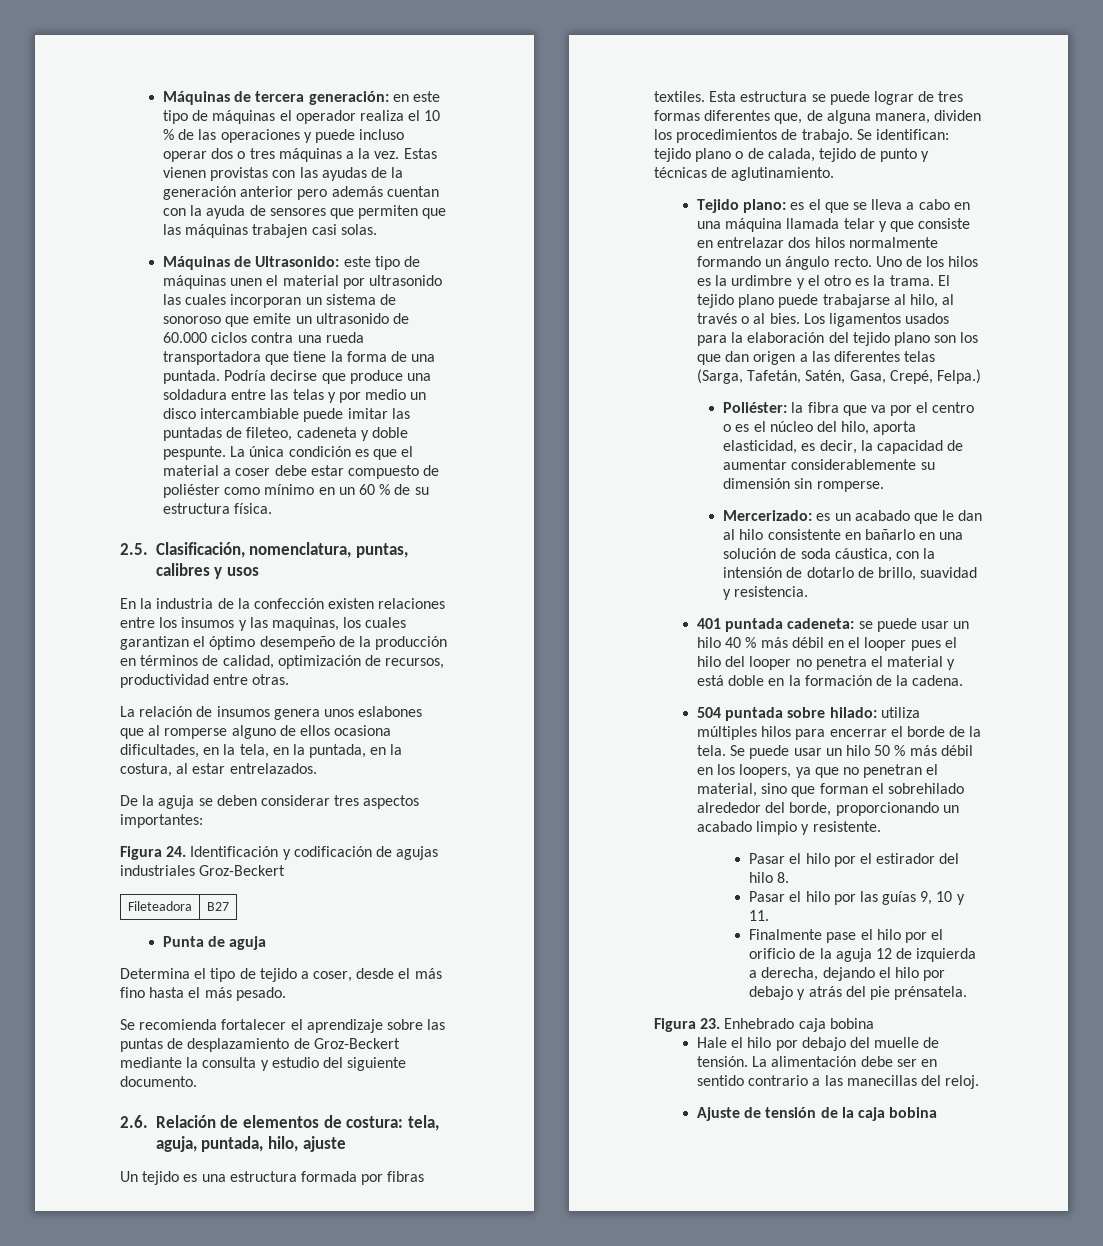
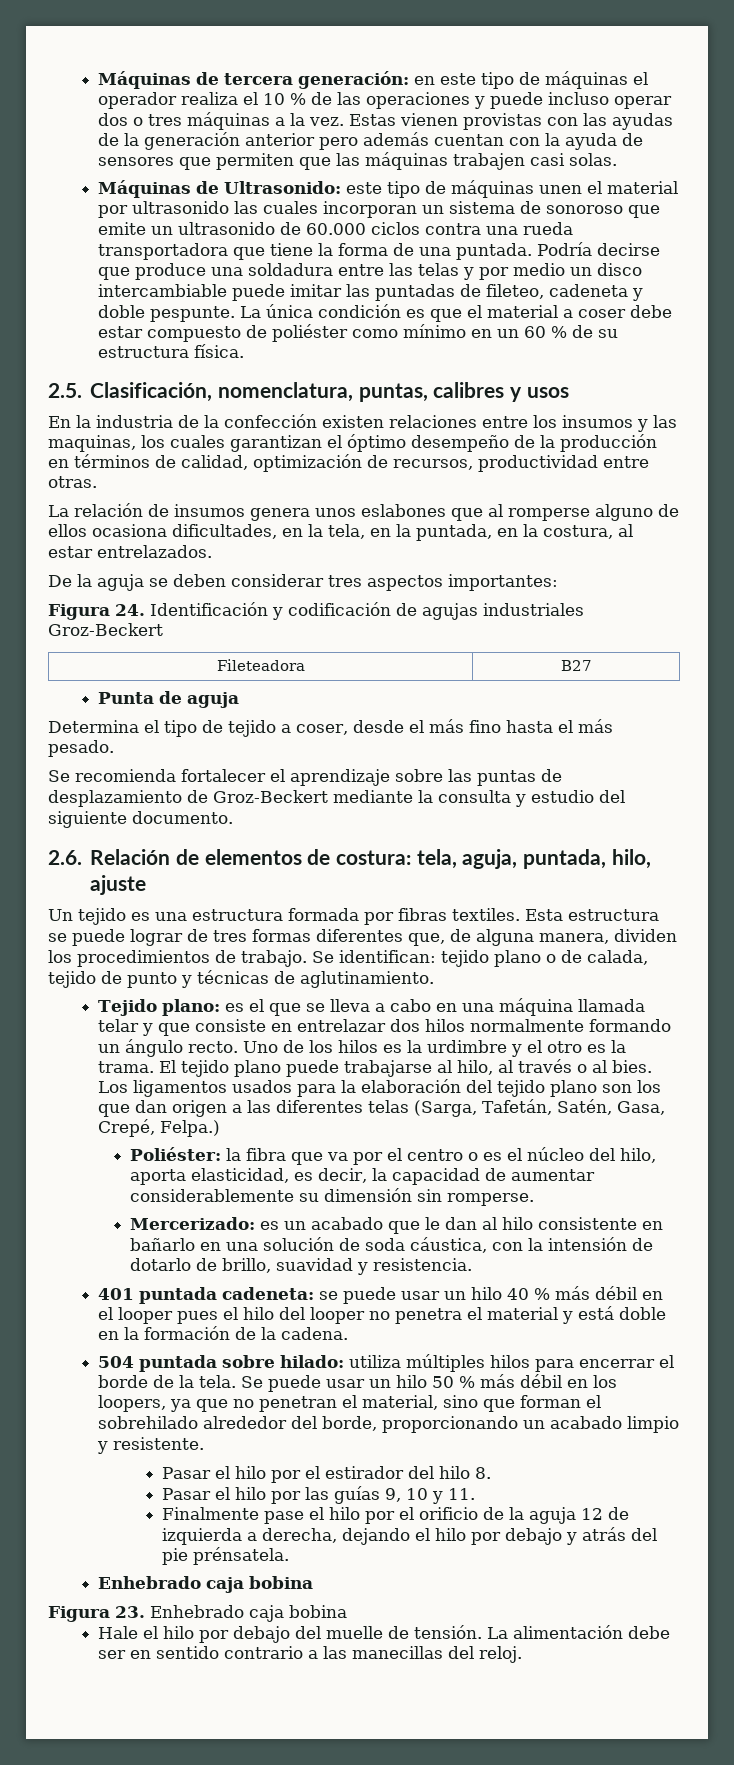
(968, 993) none -> [98,1576,314,1593] // Enhebrado caja bobina
[697,1107,938,1121] // Ajuste de tensión de la caja bobina -> (523, 1654) none

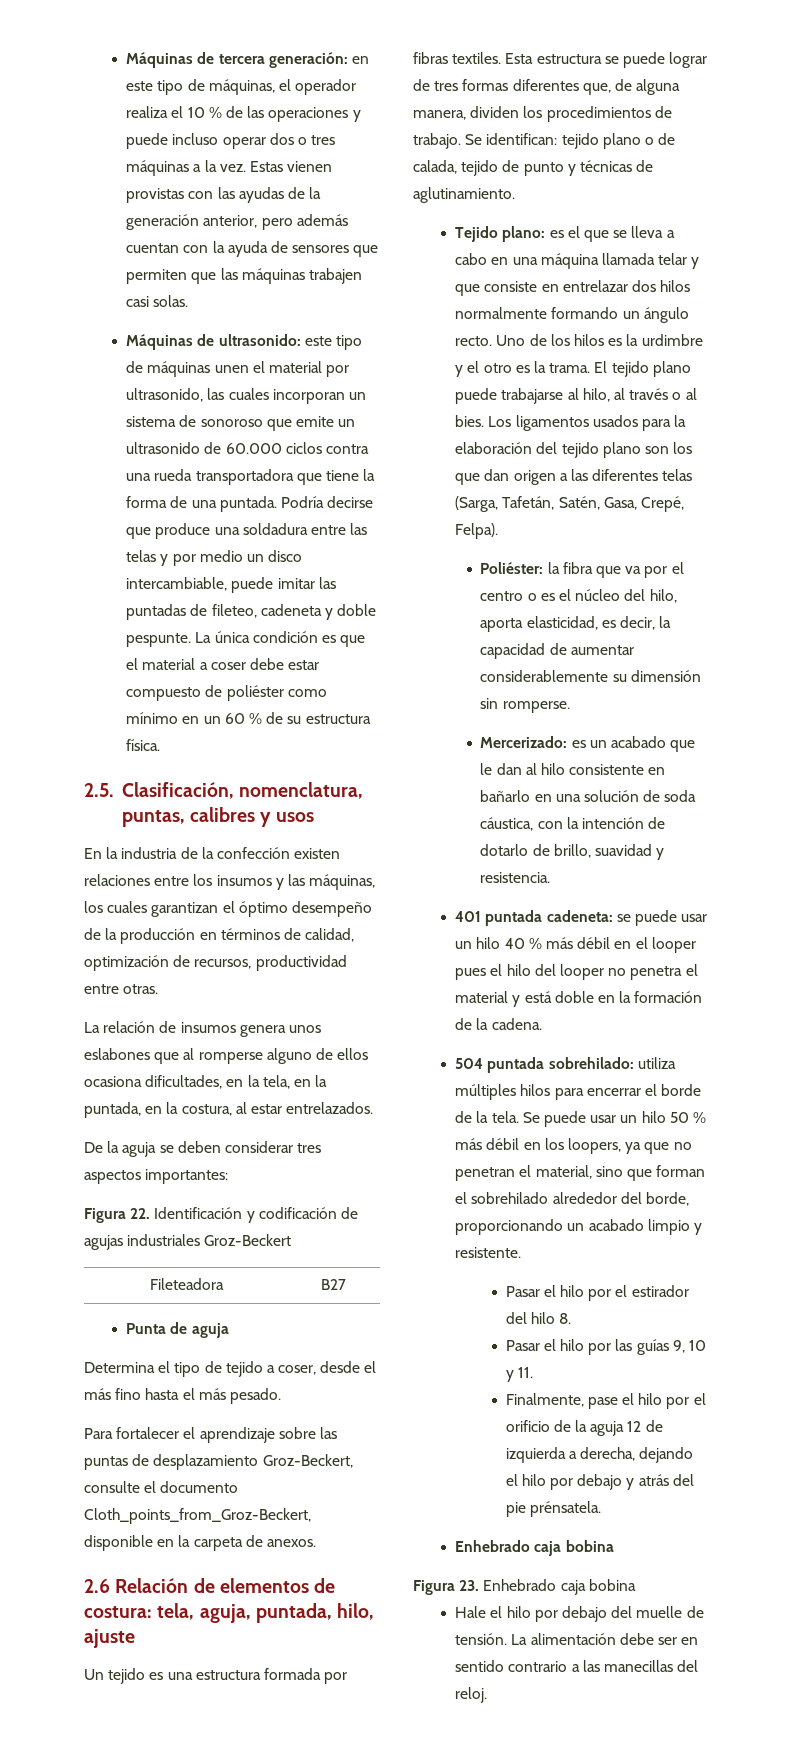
[545,71,629,89] máquinas -> [208,79,275,95] máquinas,
[245,133,316,146] anterior -> [203,215,258,228] anterior,
[224,181,342,194] Ultrasonido: -> [218,334,301,346] ultrasonido:
[132,201,230,214] ultrasonido -> [126,388,204,402] ultrasonido,
[98,284,228,297] intercambiable -> [126,577,228,591] intercambiable,
[48,435,136,452] maquinas, -> [309,874,376,890] máquinas,
[115,604,145,616] 24. -> [130,1208,151,1219] 22.
[48,769,176,782] Se recomienda -> [84,1428,113,1439] Para
[187,790,625,807] [48,811,233,828] [48,850,82,865] de Groz-Beckert mediante la consulta y estudio del siguiente documento. // 2.6. -> [262,1454,353,1468] [84,1481,239,1493] [84,1508,311,1524] [84,1535,316,1551] [84,1579,110,1593] Groz-Beckert, consulte el documento Cloth_points_from_Groz-Beckert, disponible en la carpeta de anexos. // 2.6
[160,1120,221,1137] Felpa.) -> [455,523,499,539] Felpa).
[547,1237,627,1251] intensión -> [582,817,645,829] intención
[222,1355,345,1368] sobre hilado: -> [548,1057,634,1069] sobrehilado:
[161,1507,259,1520] Finalmente -> [505,1393,584,1407] Finalmente,

